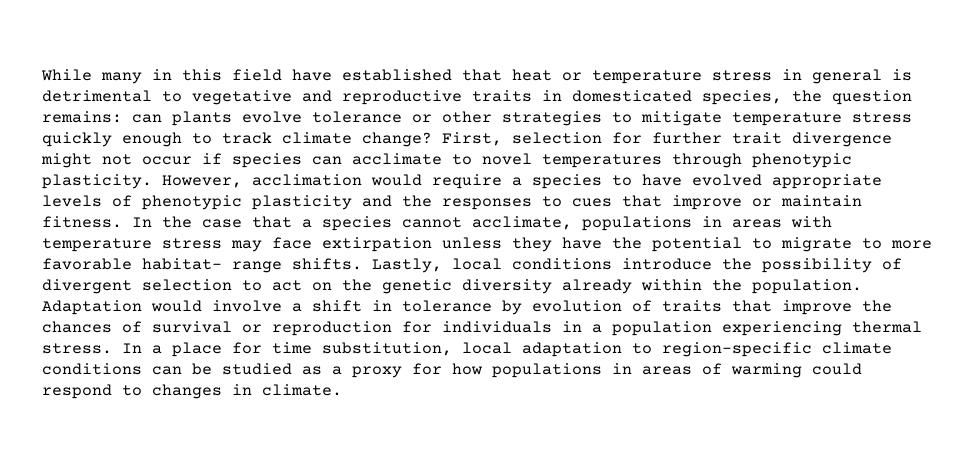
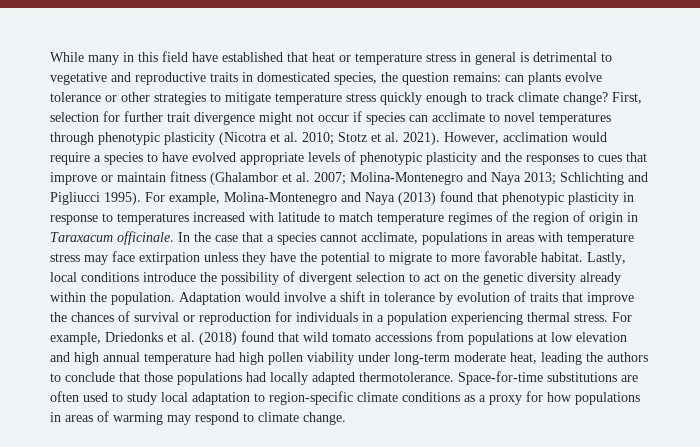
[42,174,152,189] plasticity. -> [164,132,440,145] plasticity (Nicotra et al. 2010; Stotz et al. 2021).
[42,216,122,228] fitness. -> [170,171,648,185] [50,191,634,205] [50,211,638,225] [50,231,174,245] fitness (Ghalambor et al. 2007; Molina-Montenegro and Naya 2013; Schlichting and Pigliucci 1995). For example, Molina-Montenegro and Naya (2013) found that phenotypic plasticity in response to temperatures increased with latitude to match temperature regimes of the region of origin in Taraxacum officinale.
[142,258,362,273] habitat- range shifts. -> [541,252,583,262] habitat.
[122,342,452,357] In a place for time substitution, -> [612,312,632,322] [50,331,627,345] [50,352,648,365] [50,371,638,385] [50,391,157,405] For example, Driedonks et al. (2018) found that wild tomato accessions from populations at low elevation and high annual temperature had high pollen viability under long-term moderate heat, leading the authors to conclude that those populations had locally adapted thermotolerance. Space-for-time substitutions are often used to study
[152,363,292,375] can be studied -> (460, 397) none
[812,363,862,375] could -> [167,415,191,425] may
[152,384,342,399] changes in climate. -> [258,412,346,425] climate change.

